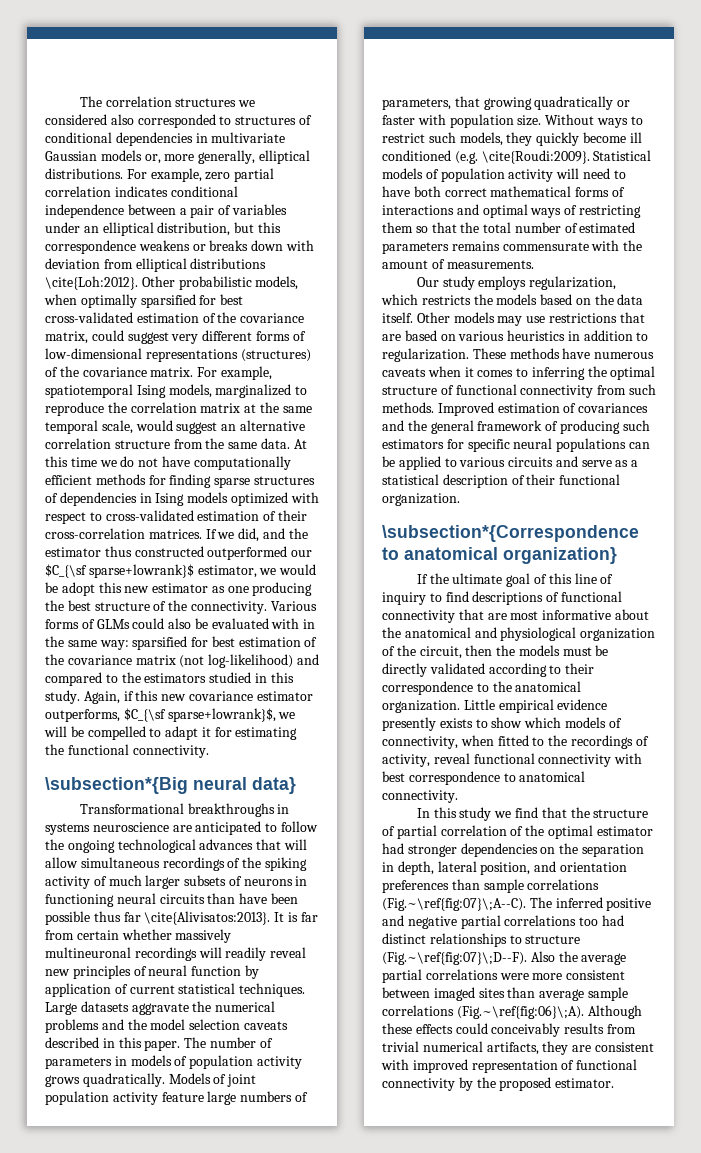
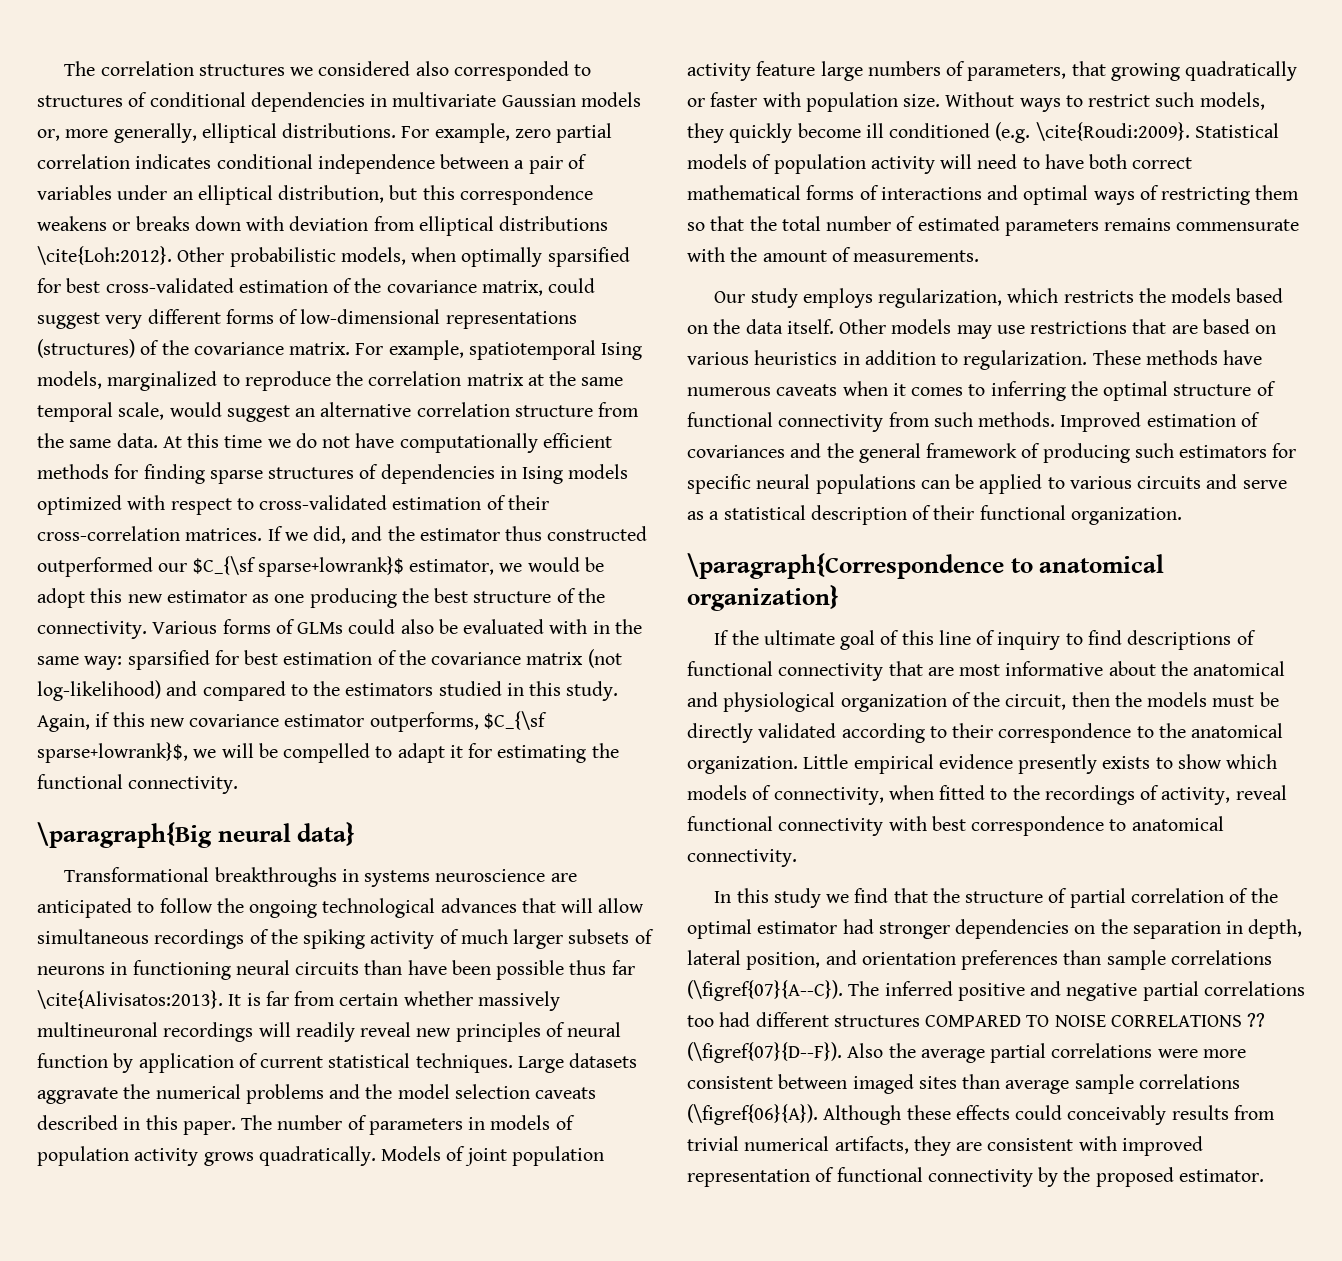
[45,777,188,794] \subsection*{Big -> [37,822,212,848] \paragraph{Big
[382,525,639,542] \subsection*{Correspondence -> [687,553,1004,579] \paragraph{Correspondence
[382,898,526,911] (Fig.~\ref{fig:07}\;A--C). -> [687,980,843,1001] (\figref{07}{A--C}).
[382,933,581,947] [382,952,527,965] distinct relationships to structure (Fig.~\ref{fig:07}\;D--F). -> [755,1012,1266,1027] [687,1042,842,1063] different structures COMPARED TO NOISE CORRELATIONS ?? (\figref{07}{D--F}).
[456,1005,584,1019] (Fig.~\ref{fig:06}\;A). -> [687,1104,818,1125] (\figref{06}{A}).

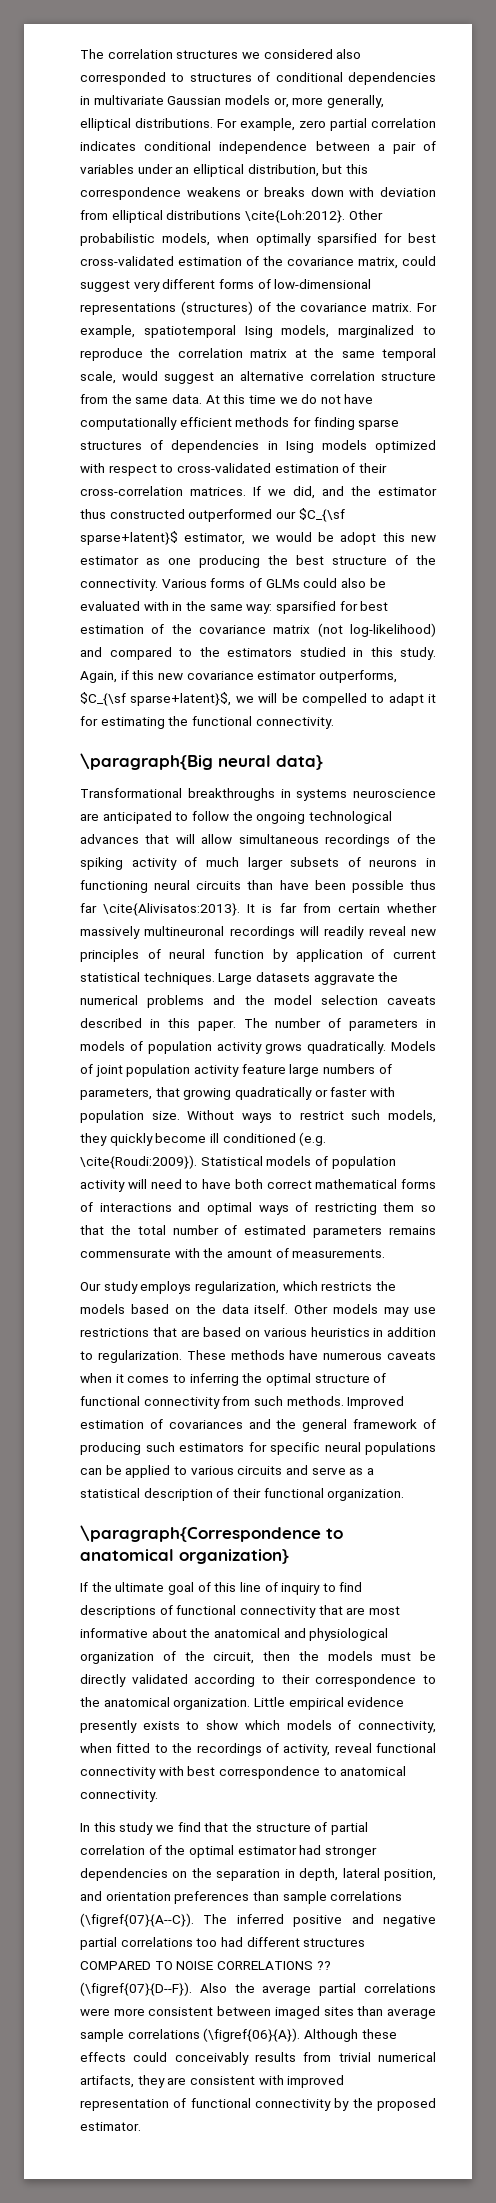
[257,556,404,577] sparse+lowrank}$ -> [80,531,178,545] sparse+latent}$
[37,742,188,763] sparse+lowrank}$, -> [130,692,232,706] sparse+latent}$,
[1035,122,1190,141] \cite{Roudi:2009}. -> [80,1155,197,1169] \cite{Roudi:2009}).

